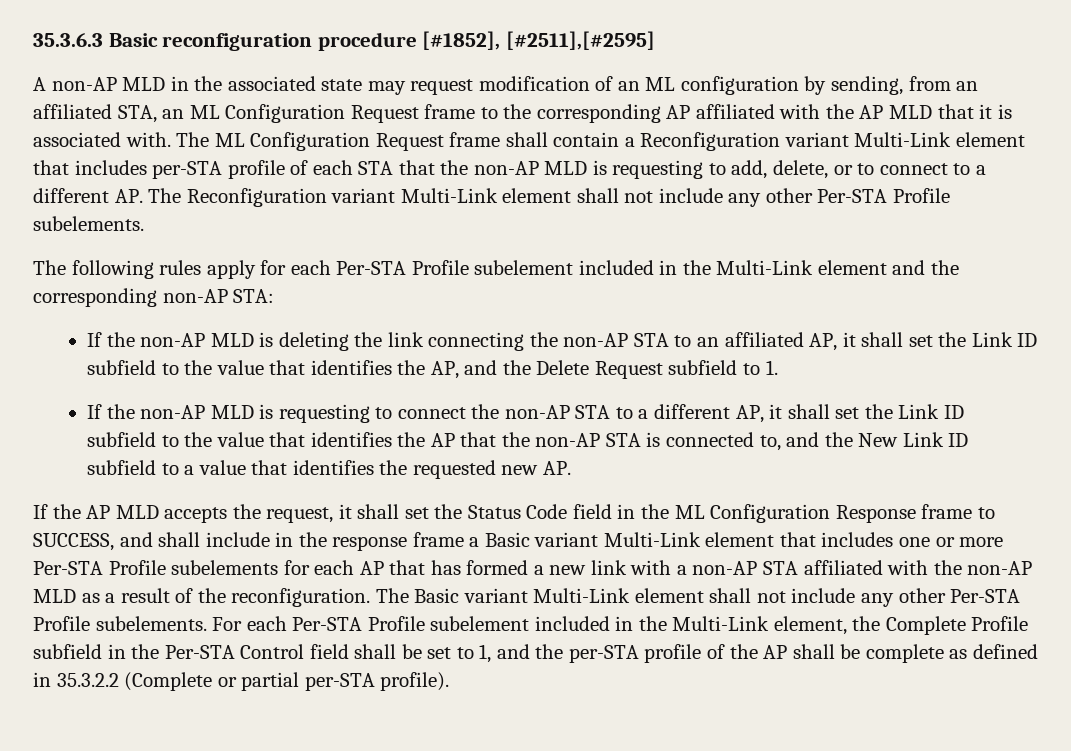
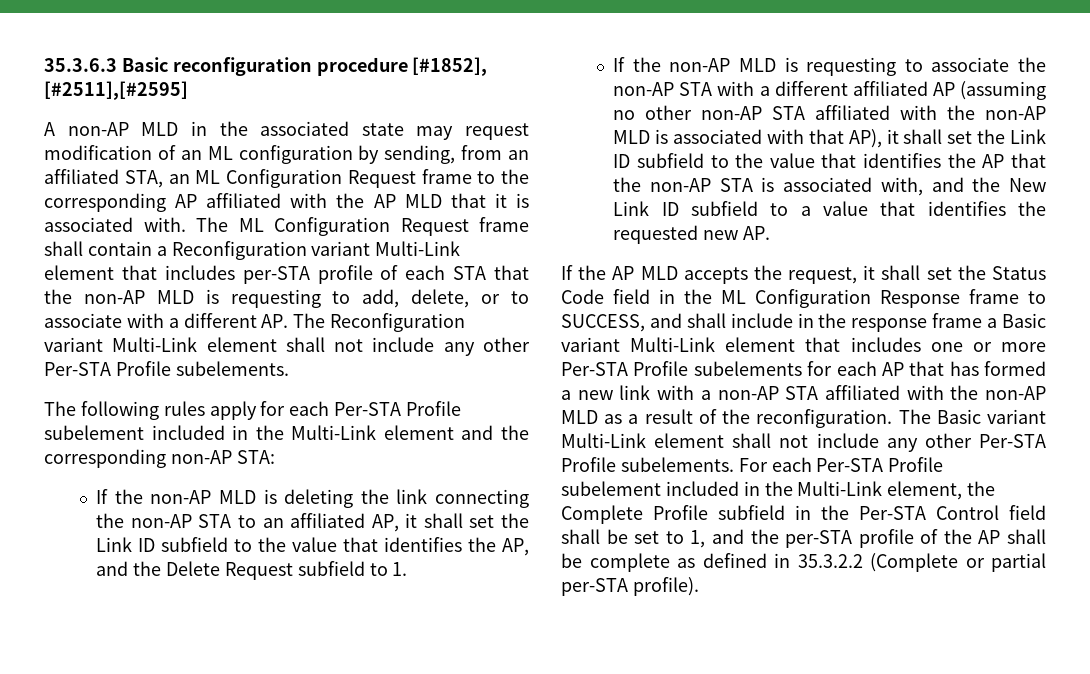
[879,163,971,175] connect to -> [44,313,164,328] associate with
[397,404,764,423] connect the non-AP STA to a different AP, -> [931,57,1046,72] [613,81,1046,100] [613,105,1046,120] [613,129,882,148] associate the non-AP STA with a different affiliated AP (assuming no other non-AP STA affiliated with the non-AP MLD is associated with that AP),
[665,432,781,451] connected to, -> [783,177,923,196] associated with,

